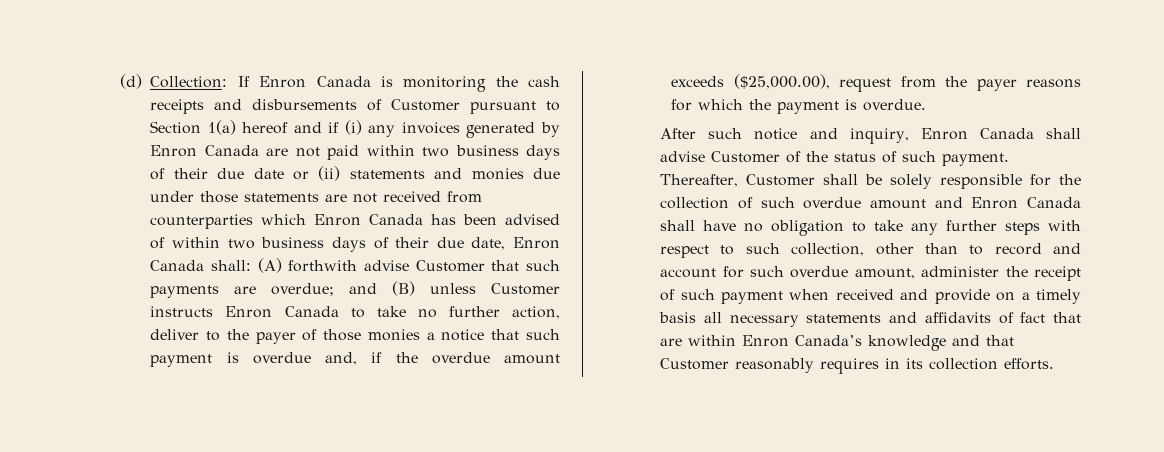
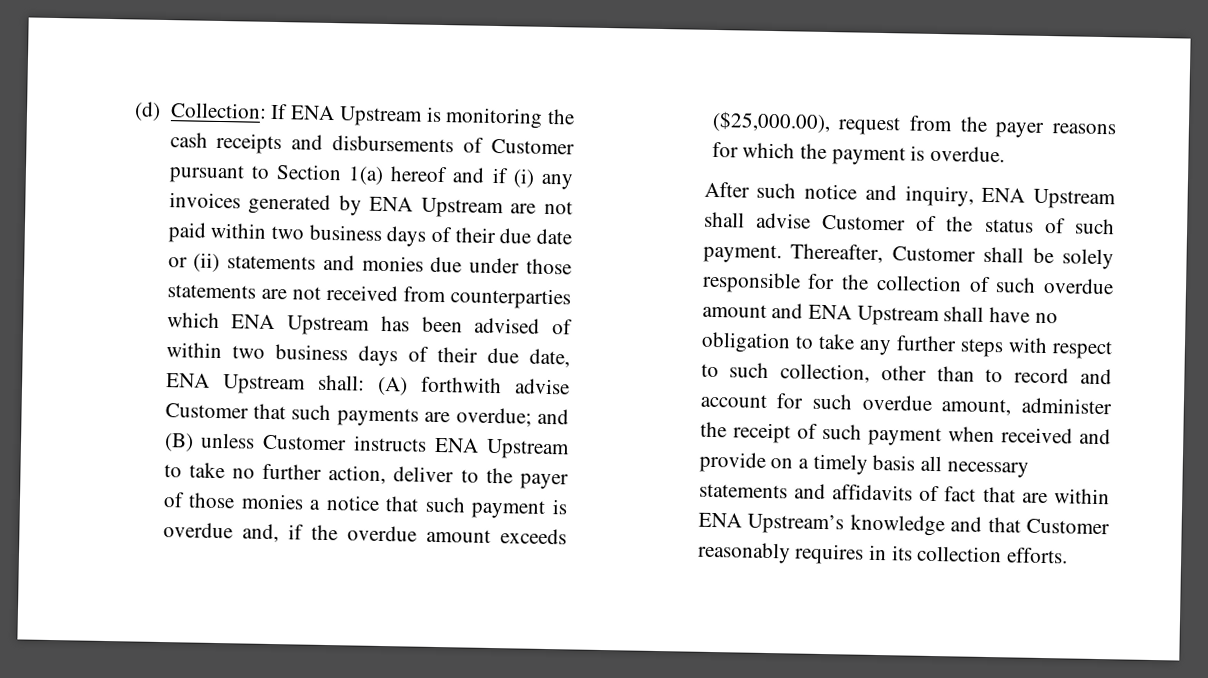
[259,76,371,88] Enron Canada -> [290,105,423,127] ENA Upstream
[150,145,259,157] Enron Canada -> [369,196,504,219] ENA Upstream
[314,214,424,226] Enron Canada -> [231,314,371,336] ENA Upstream
[513,237,560,249] [150,260,205,271] Enron Canada -> [165,373,306,395] ENA Upstream
[225,306,339,318] Enron Canada -> [434,437,570,460] ENA Upstream
[920,128,1034,140] Enron Canada -> [981,187,1116,210] ENA Upstream
[971,197,1081,209] Enron Canada -> [807,304,940,327] ENA Upstream
[742,335,863,347] Enron Canada’s -> [697,512,845,535] ENA Upstream’s

